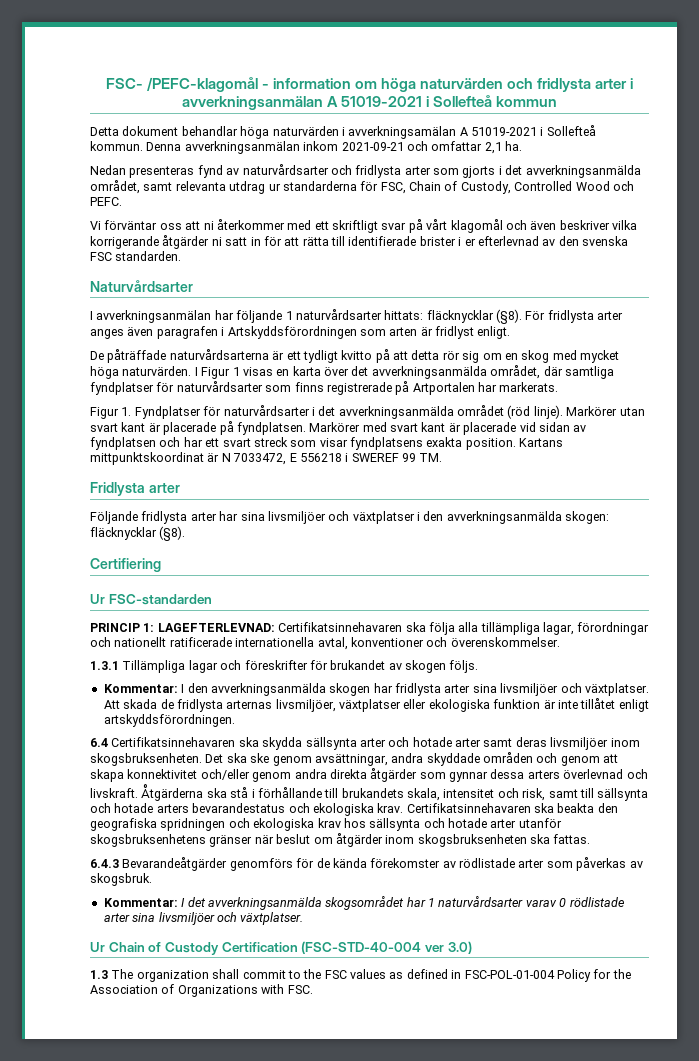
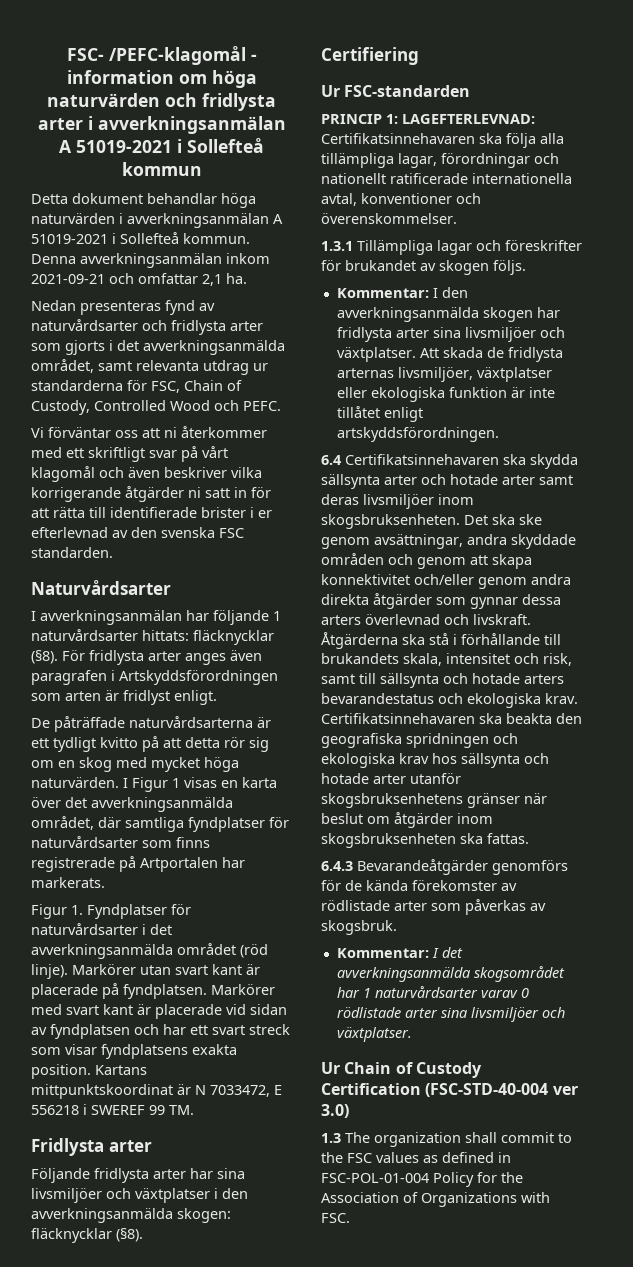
[348,126,457,139] avverkningsamälan -> [127,213,269,228] avverkningsanmälan

